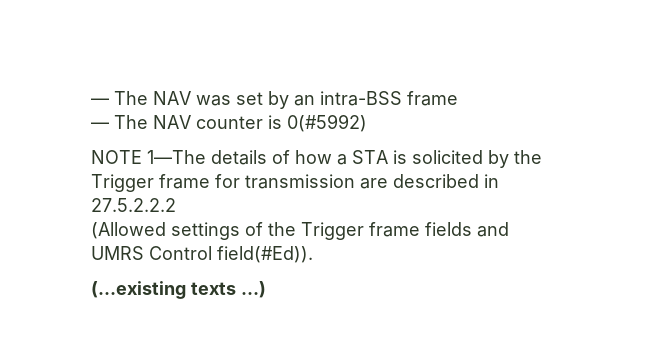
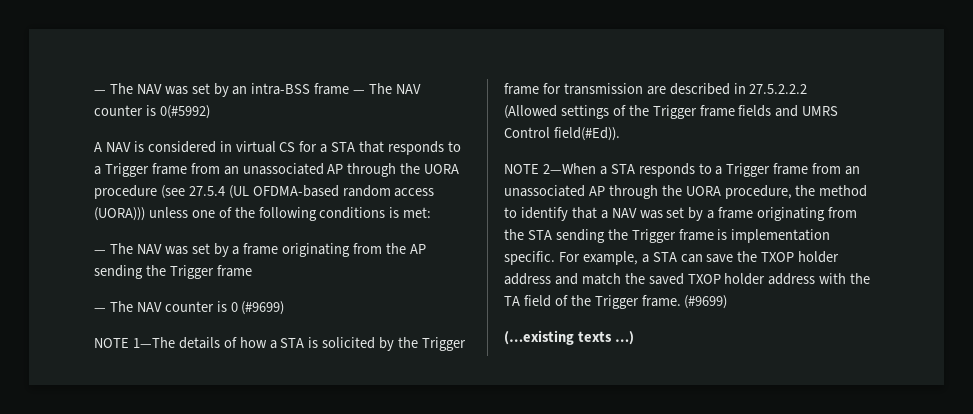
[91,114,367,132] // — The NAV counter is 0(#5992) -> [353,83,422,94] [94,105,210,119] [94,141,461,155] [94,163,460,177] [94,185,435,199] [94,207,432,221] [94,243,427,257] [94,265,252,279] [94,301,285,315] — The NAV counter is 0(#5992) // A NAV is considered in virtual CS for a STA that responds to a Trigger frame from an unassociated AP through the UORA procedure (see 27.5.4 (UL OFDMA-based random access (UORA))) unless one of the following conditions is met: // — The NAV was set by a frame originating from the AP sending the Trigger frame // — The NAV counter is 0 (#9699)
(313, 254) none -> [504,163,861,177] [504,185,868,199] [504,207,858,221] [504,229,831,243] [504,251,840,265] [504,273,871,285] [504,295,728,309] // NOTE 2—When a STA responds to a Trigger frame from an unassociated AP through the UORA procedure, the method to identify that a NAV was set by a frame originating from the STA sending the Trigger frame is implementation specific. For example, a STA can save the TXOP holder address and match the saved TXOP holder address with the TA field of the Trigger frame. (#9699)

